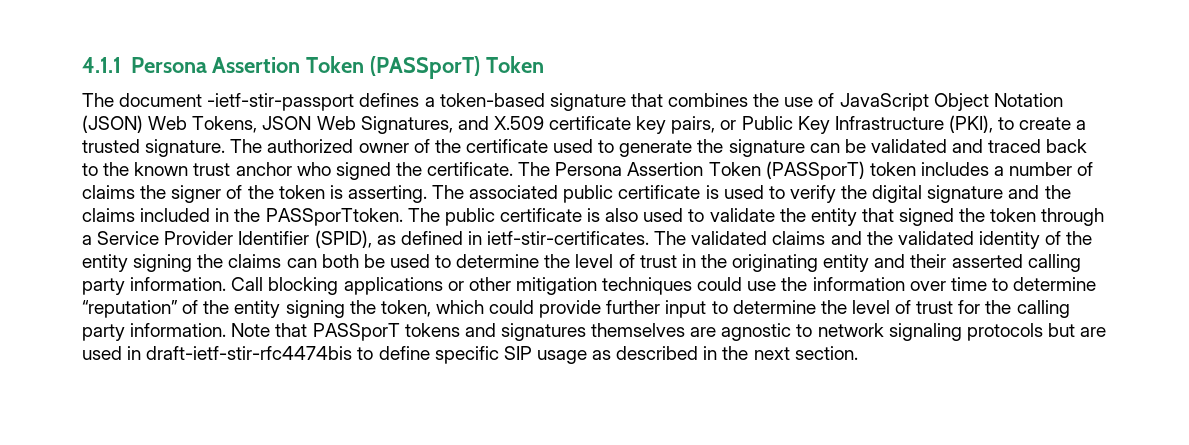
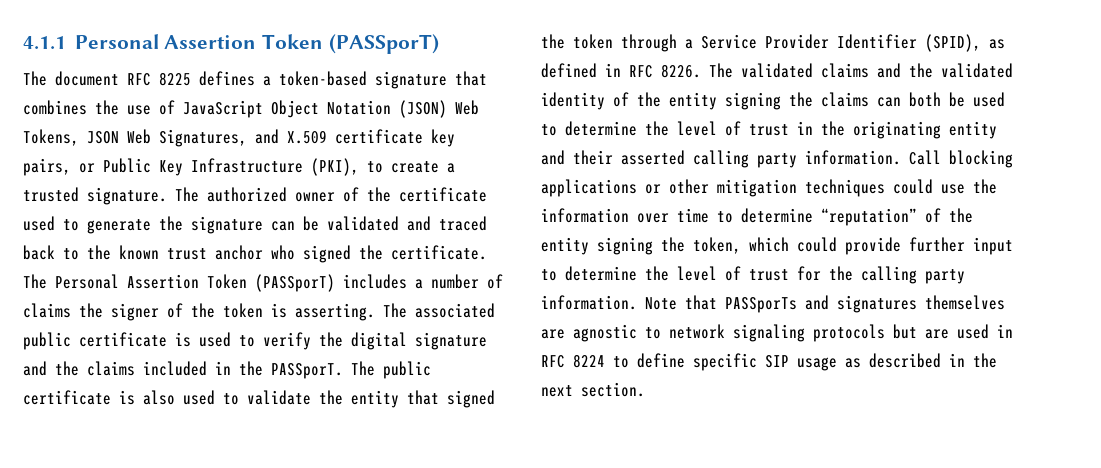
[130,56,545,79] Persona Assertion Token (PASSporT) Token -> [74,34,439,54] Personal Assertion Token (PASSporT)
[207,93,355,111] -ietf-stir-passport -> [127,72,191,86] RFC 8225
[555,161,916,180] Persona Assertion Token (PASSporT) token -> [55,274,335,292] Personal Assertion Token (PASSporT)
[265,208,403,226] PASSporTtoken. -> [271,363,343,379] PASSporT.
[487,231,650,245] ietf-stir-certificates. -> [629,64,701,78] RFC 8226.
[312,323,460,341] PASSporT tokens -> [725,297,797,313] PASSporTs
[146,346,353,360] draft-ietf-stir-rfc4474bis -> [541,354,605,368] RFC 8224

